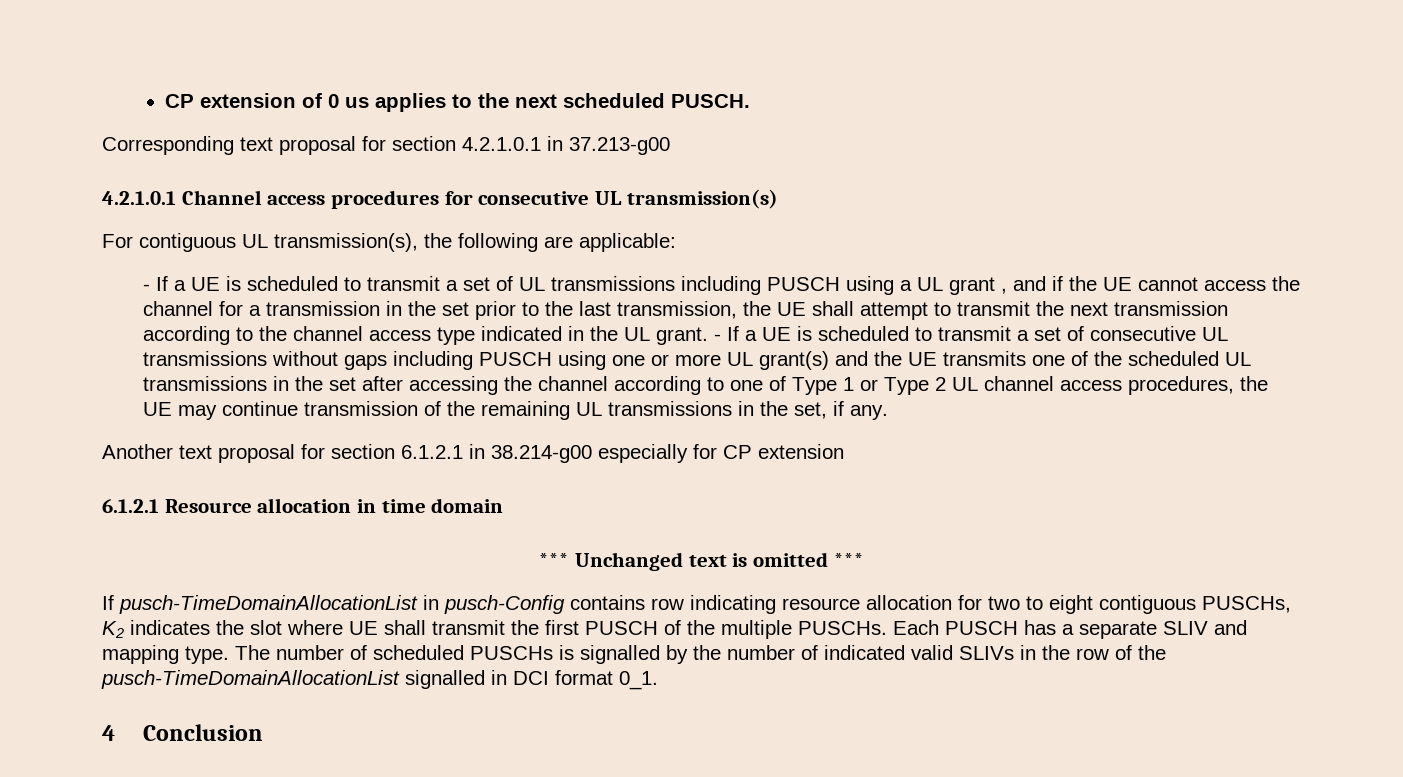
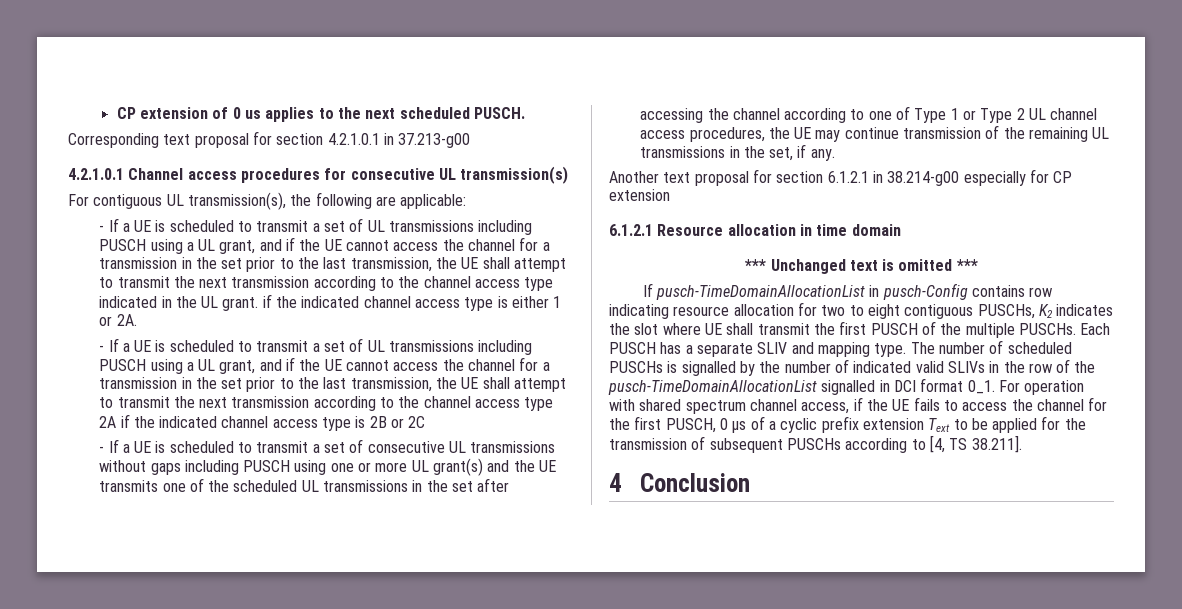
[948,277,1007,295] grant , -> [219,240,256,254] grant,
(708, 336) none -> [262,294,562,311] [99,314,137,326] [99,338,533,355] [99,357,550,374] [99,377,567,392] [99,396,554,411] [99,414,426,431] if the indicated channel access type is either 1 or 2A. // - If a UE is scheduled to transmit a set of UL transmissions including PUSCH using a UL grant, and if the UE cannot access the channel for a transmission in the set prior to the last transmission, the UE shall attempt to transmit the next transmission according to the channel access type 2A if the indicated channel access type is 2B or 2C //
(658, 680) none -> [998,380,1085,395] [609,397,1108,414] [609,416,1086,433] [609,435,1022,453] For operation with shared spectrum channel access, if the UE fails to access the channel for the first PUSCH, 0 μs of a cyclic prefix extension Text to be applied for the transmission of subsequent PUSCHs according to [4, TS 38.211].

